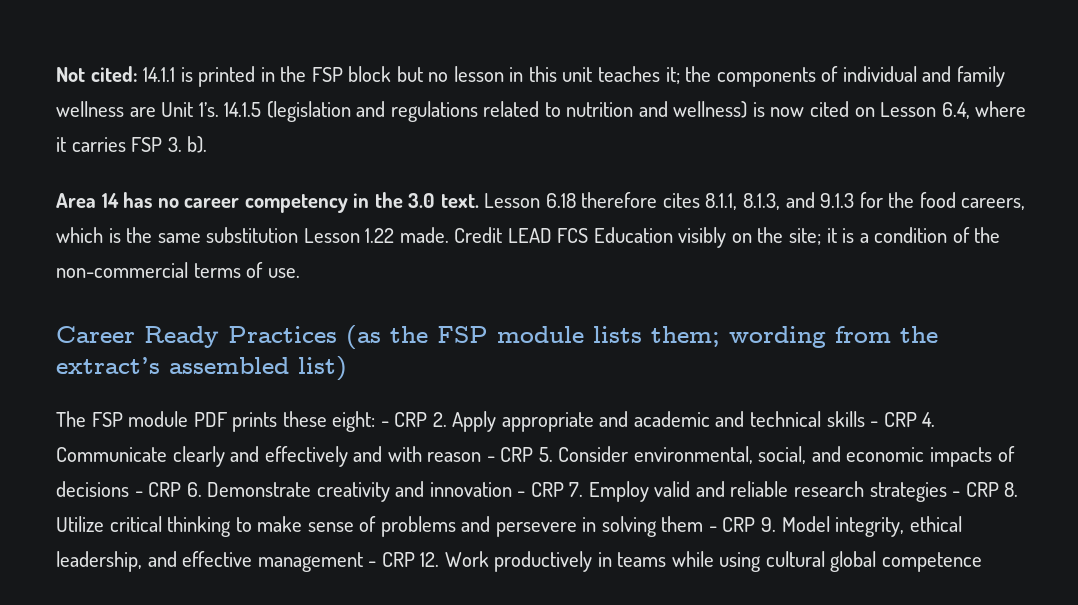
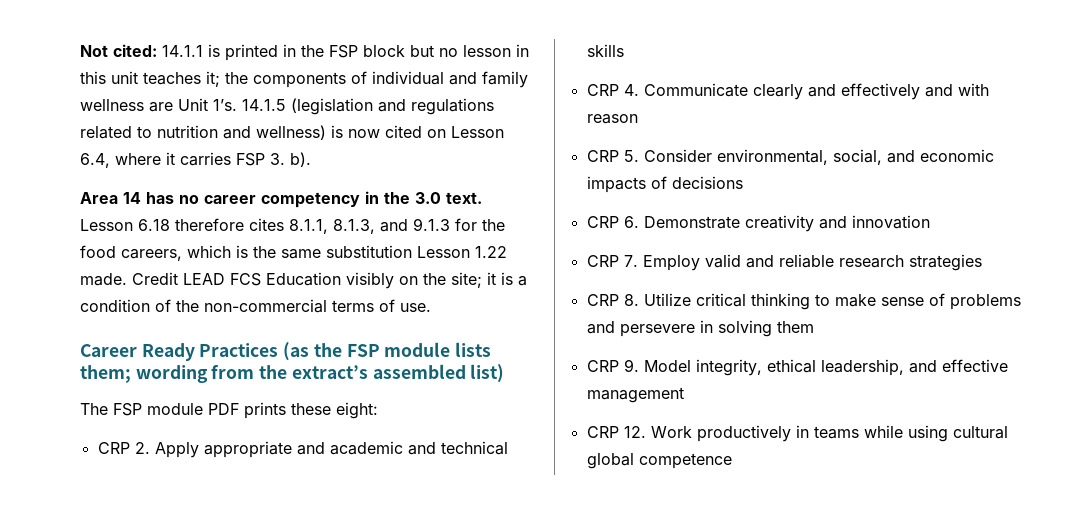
[380,421,389,427] - -> (378, 410) //
[870,421,879,427] - -> (624, 50) //
[486,456,495,462] - -> (638, 119) //
[134,491,143,497] - -> (743, 182) //
[517,491,526,497] - -> (930, 222) //
[952,491,961,497] - -> (982, 262) //
[708,526,717,532] - -> (814, 327) //
[368,561,377,567] - -> (684, 395) //

